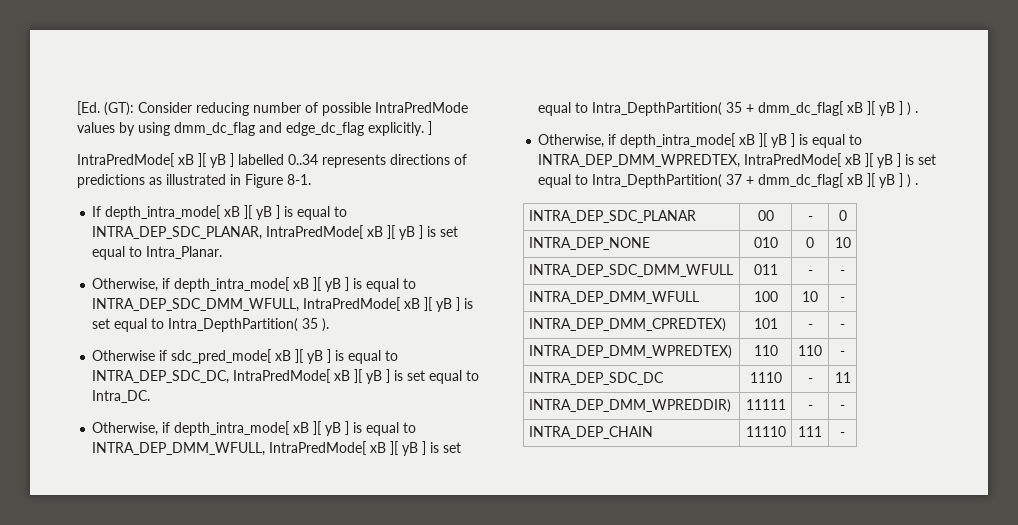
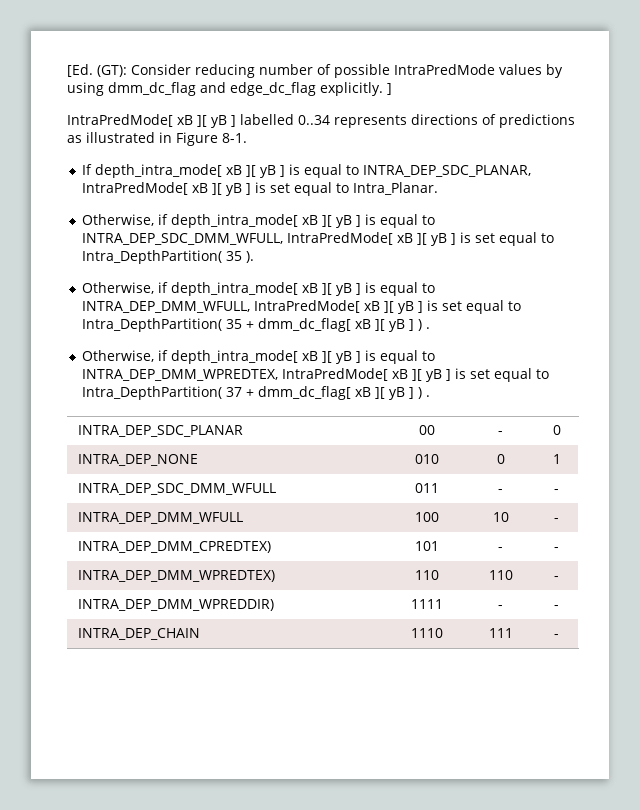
[92,349,399,364] [92,369,480,384] [92,390,151,403] // Otherwise if sdc_pred_mode[ xB ][ yB ] is equal to INTRA_DEP_SDC_DC, IntraPredMode[ xB ][ yB ] is set equal to Intra_DC. -> (254, 257) none
[834,237,851,248] 10 -> [552,454,561,464] 1
[528,372,664,385] [749,372,782,383] [807,378,813,383] [834,372,851,383] // INTRA_DEP_SDC_DC | 1110 | - | 11 -> (559, 578) none
[745,399,786,410] 11111 -> [411,599,443,609] 1111
[745,426,786,437] 11110 -> [411,628,443,638] 1110

